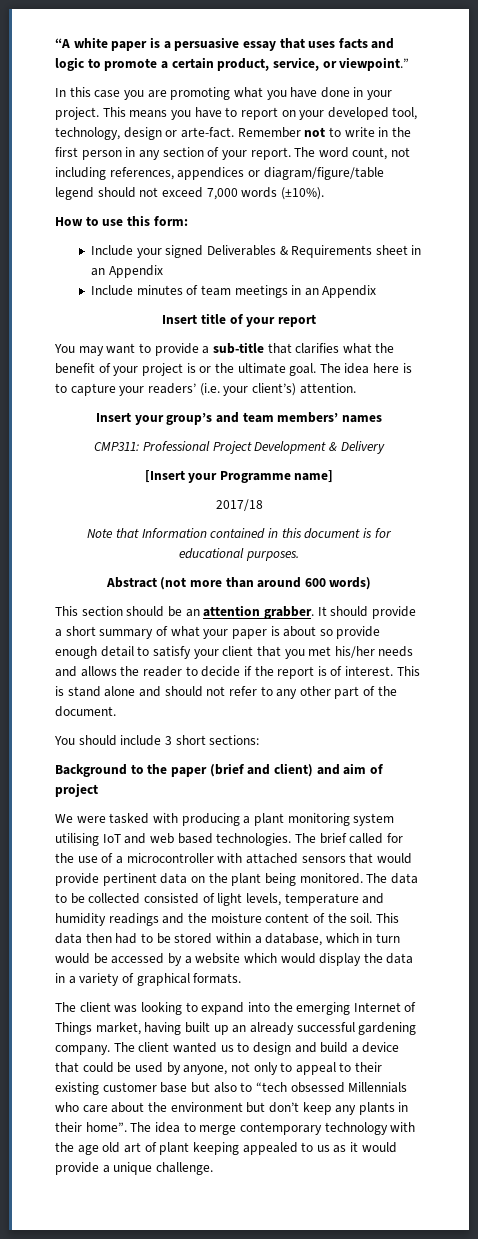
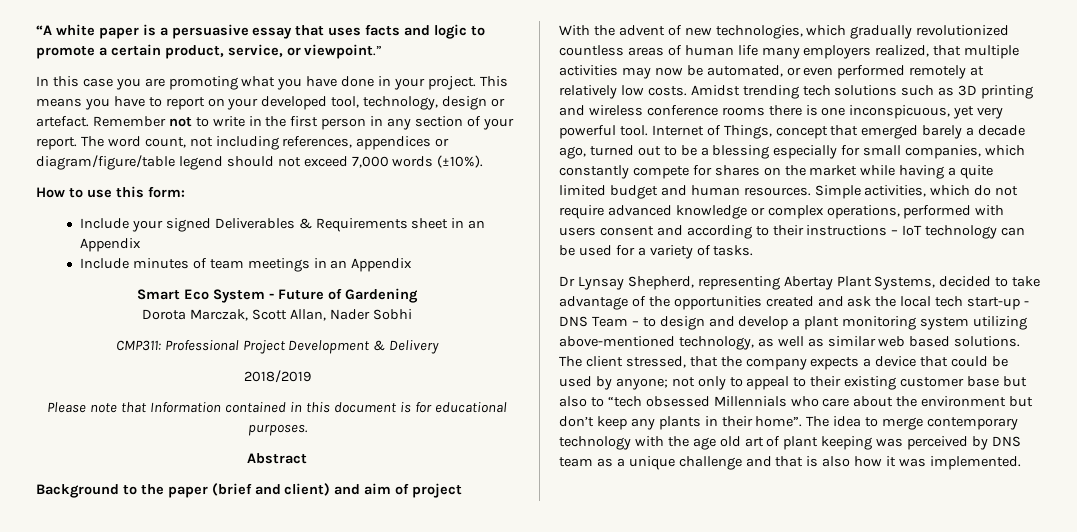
[180,127,234,138] arte-fact. -> [36,116,89,127] artefact.
[162,313,316,327] [54,342,395,356] [55,363,412,376] [55,383,356,396] [96,412,382,425] Insert title of your report // You may want to provide a sub-title that clarifies what the benefit of your project is or the ultimate goal. The idea here is to capture your readers’ (i.e. your client’s) attention. // Insert your group’s and team members’ names -> [137,288,418,303] [142,309,412,321] Smart Eco System - Future of Gardening // Dorota Marczak, Scott Allan, Nader Sobhi
[144,470,334,483] [215,499,263,511] [87,528,114,538] [Insert your Programme name] // 2017/18 // Note -> [243,370,311,383] [47,402,118,413] 2018/2019 // Please note
[160,577,372,590] [55,605,416,619] [55,626,381,639] [55,646,414,659] [55,666,420,679] [55,686,397,699] [55,706,116,717] [54,735,260,746] (not more than around 600 words) // This section should be an attention grabber. It should provide a short summary of what your paper is about so provide enough detail to satisfy your client that you met his/her needs and allows the reader to decide if the report is of interest. This is stand alone and should not refer to any other part of the document. // You should include 3 short sections: -> (307, 458) none
[55,813,395,826] [55,833,403,846] [55,853,412,864] [55,873,418,886] [55,893,385,906] [55,913,399,926] [55,933,401,946] [55,953,414,966] [55,973,242,986] [55,1002,417,1015] [55,1022,417,1035] [55,1042,349,1055] We were tasked with producing a plant monitoring system utilising IoT and web based technologies. The brief called for the use of a microcontroller with attached sensors that would provide pertinent data on the plant being monitored. The data to be collected consisted of light levels, temperature and humidity readings and the moisture content of the soil. This data then had to be stored within a database, which in turn would be accessed by a website which would display the data in a variety of graphical formats. // The client was looking to expand into the emerging Internet of Things market, having built up an already successful gardening company. The client wanted us to design and build -> [559,25,1010,39] [559,45,1020,59] [559,65,985,79] [559,85,1034,99] [559,105,1004,119] [559,125,1026,139] [559,145,1026,159] [559,165,994,179] [559,185,1019,199] [559,205,1005,219] [559,225,1026,239] [559,245,754,259] [559,276,1041,290] [559,296,1030,310] [559,316,1028,330] [559,336,1021,350] [559,356,860,370] With the advent of new technologies, which gradually revolutionized countless areas of human life many employers realized, that multiple activities may now be automated, or even performed remotely at relatively low costs. Amidst trending tech solutions such as 3D printing and wireless conference rooms there is one inconspicuous, yet very powerful tool. Internet of Things, concept that emerged barely a decade ago, turned out to be a blessing especially for small companies, which constantly compete for shares on the market while having a quite limited budget and human resources. Simple activities, which do not require advanced knowledge or complex operations, performed with users consent and according to their instructions – IoT technology can be used for a variety of tasks. // Dr Lynsay Shepherd, representing Abertay Plant Systems, decided to take advantage of the opportunities created and ask the local tech start-up - DNS Team – to design and develop a plant monitoring system utilizing above-mentioned technology, as well as similar web based solutions. The client stressed, that the company expects
[183,1065,228,1075] anyone, -> [615,378,668,390] anyone;
[242,1142,397,1155] [55,1162,213,1175] appealed to us as it would provide a unique challenge. -> [876,436,1021,450] [559,456,1021,470] was perceived by DNS team as a unique challenge and that is also how it was implemented.

